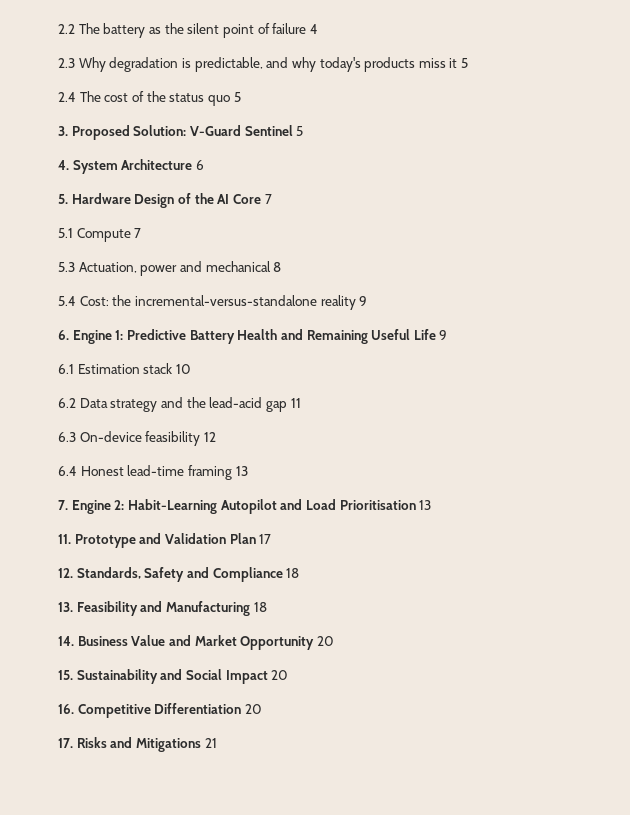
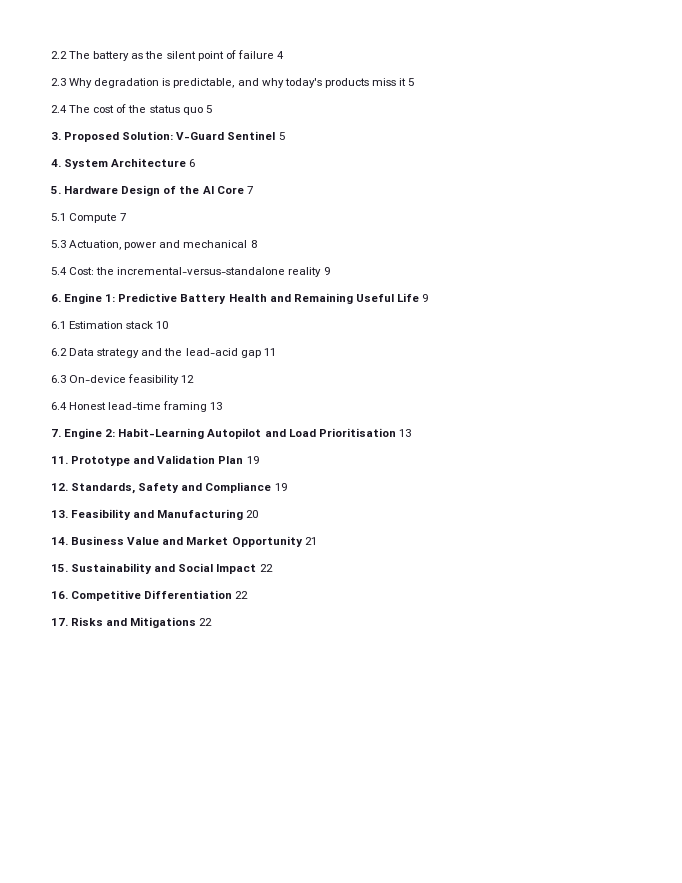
[259,534,272,544] 17 -> [246,456,259,464] 19
[286,568,300,578] 18 -> [274,483,287,491] 19
[253,602,267,612] 18 -> [246,510,259,518] 20
[316,636,334,646] 20 -> [304,537,317,545] 21
[271,670,289,680] 20 -> [259,564,273,572] 22
[244,704,262,714] 20 -> [235,591,249,599] 22
[204,738,217,748] 21 -> [199,618,213,626] 22

